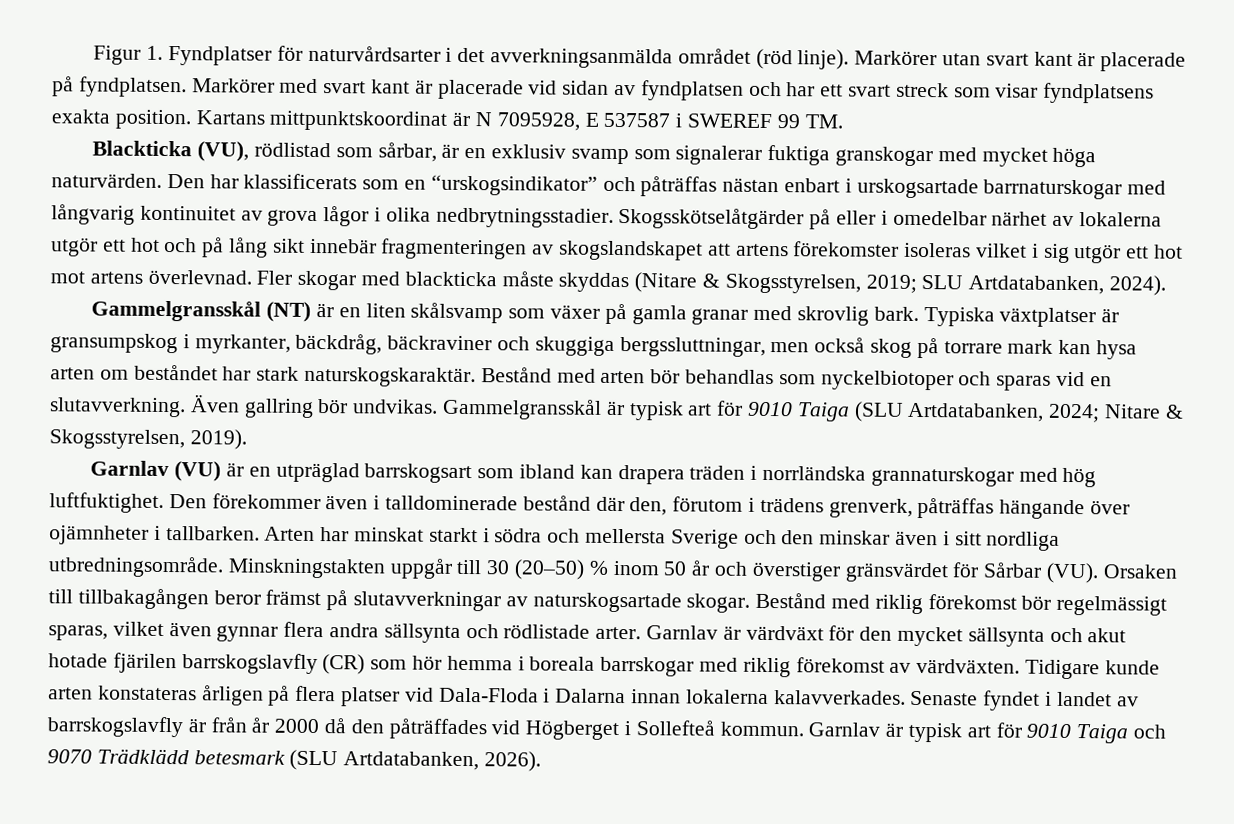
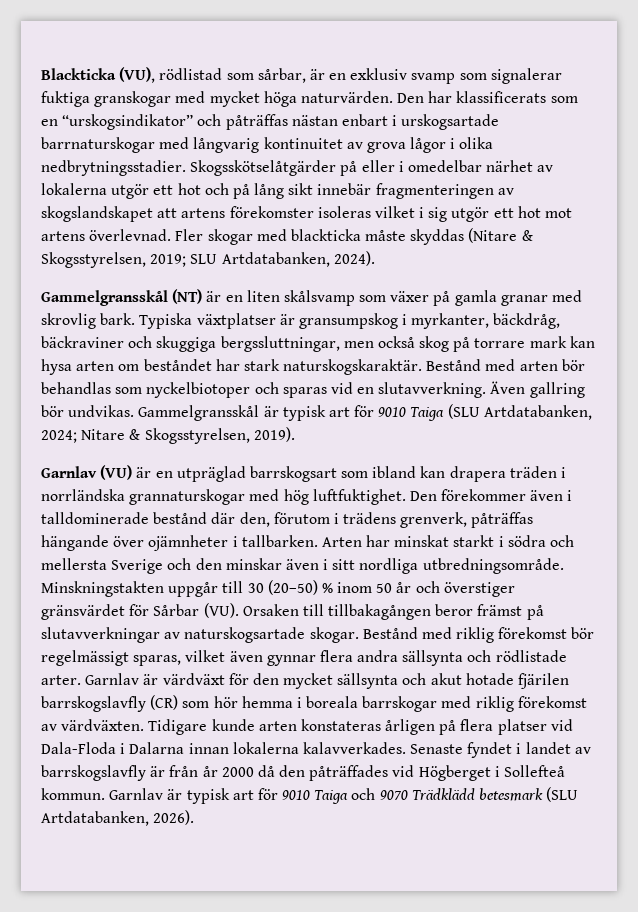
[93,45,1187,72] [52,76,1155,104] [51,109,843,131] Figur 1. Fyndplatser för naturvårdsarter i det avverkningsanmälda området (röd linje). Markörer utan svart kant är placerade på fyndplatsen. Markörer med svart kant är placerade vid sidan av fyndplatsen och har ett svart streck som visar fyndplatsens exakta position. Kartans mittpunktskoordinat är N 7095928, E 537587 i SWEREF 99 TM. // -> (41, 74) none

